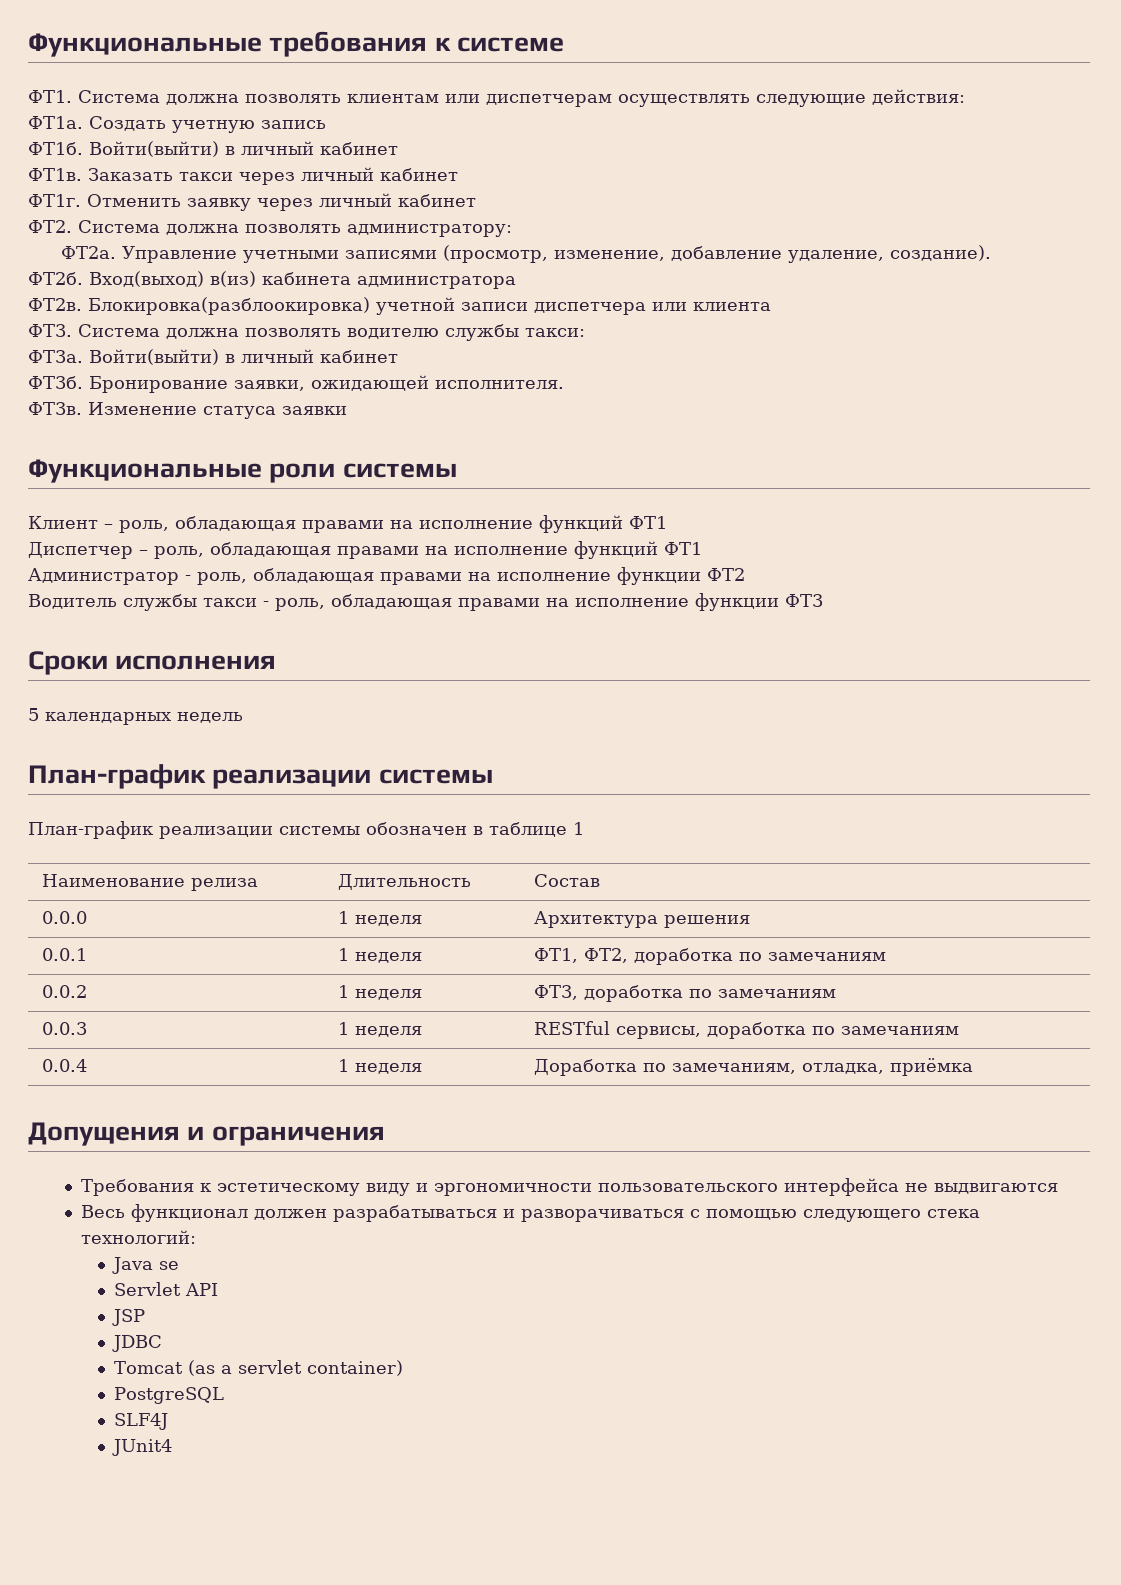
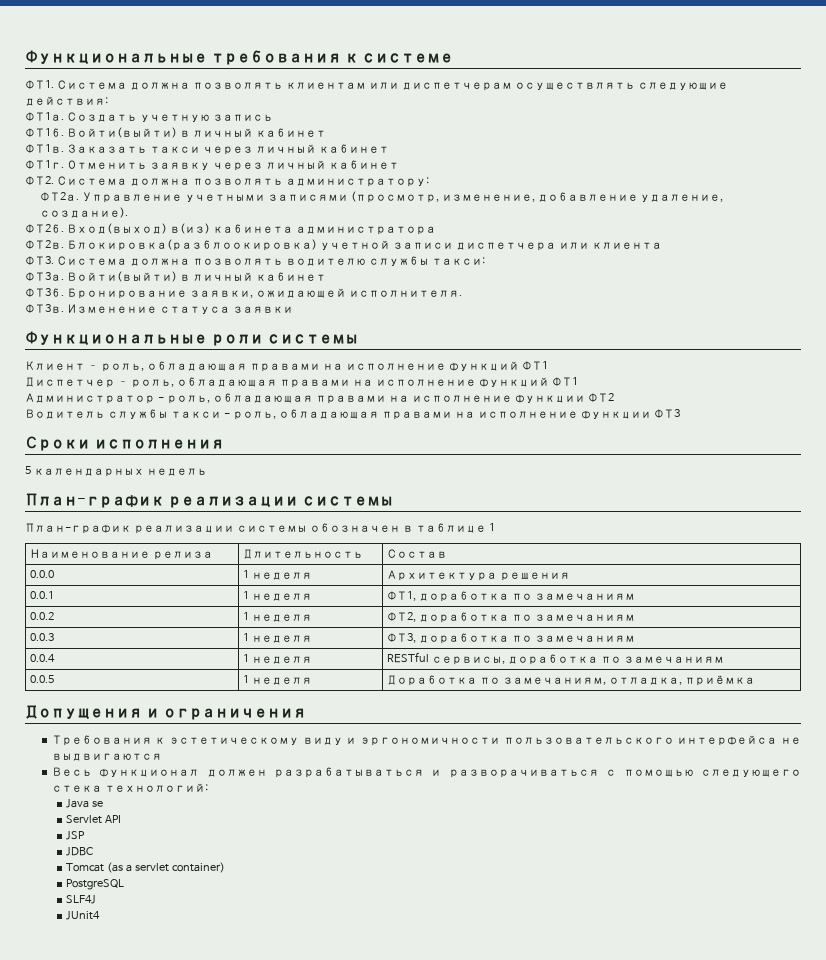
[583,948,628,963] ФТ2, -> (417, 596) none
(422, 994) none -> [387,612,636,623] [30,633,55,641] [243,633,313,643] | ФТ2, доработка по замечаниям // 0.0.3 | 1 неделя
[41,1022,87,1035] 0.0.3 -> [30,654,56,662] 0.0.4
[41,1059,87,1072] 0.0.4 -> [30,675,55,683] 0.0.5

